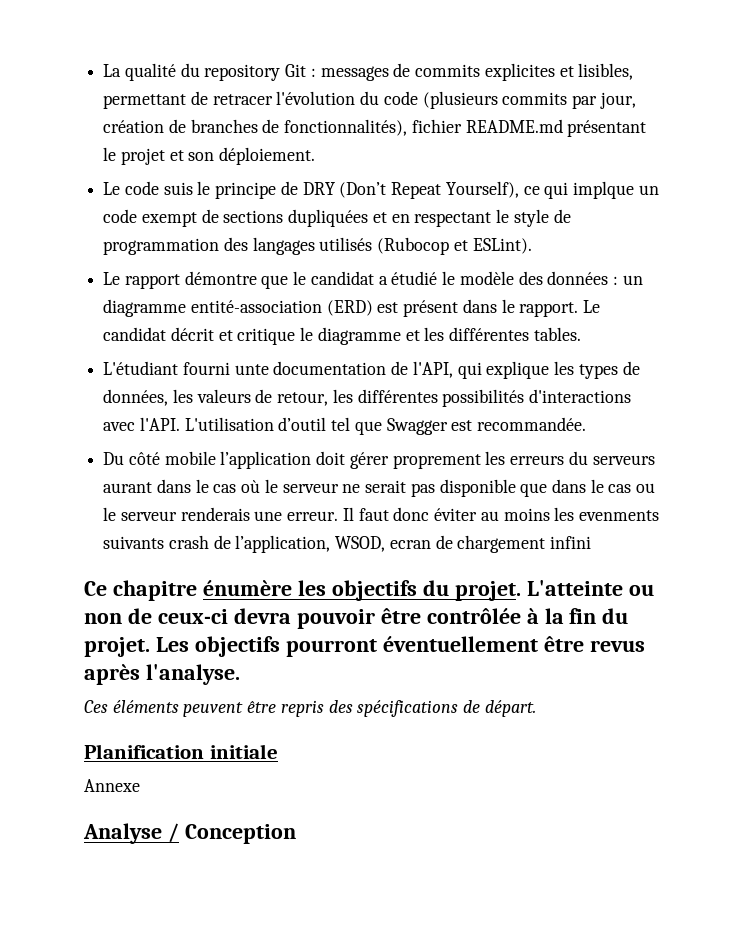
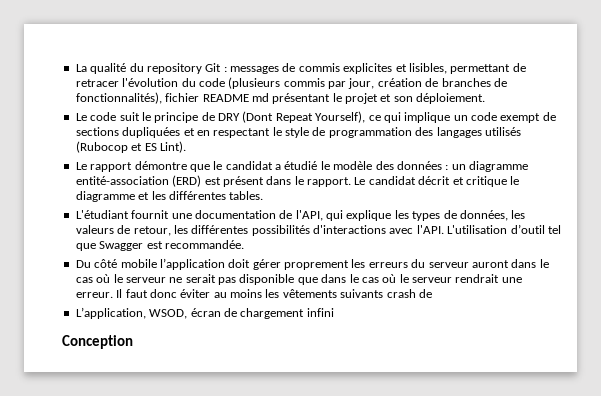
[415,64,481,77] commits -> [298,63,340,72] commis
[502,92,568,105] commits -> [283,78,325,87] commis
[465,119,563,133] README.md -> [202,93,269,102] README md
[163,182,193,195] suis -> [119,112,140,121] suit
[339,182,387,198] (Don’t -> [242,111,274,123] (Dont
[572,181,634,199] implque -> [404,112,451,123] implique
[472,238,532,254] ESLint). -> [144,141,186,153] ES Lint).
[182,362,269,375] fourni unte -> [131,210,192,219] fournit une
[592,455,655,465] [103,482,153,493] serveurs aurant -> [428,260,509,268] serveur auront
[636,483,656,493] [103,507,250,521] ou le serveur renderais -> [382,274,500,283] où le serveur rendrait
[578,510,659,521] evenments -> [282,289,337,298] vêtements
[235,535,431,553] l’application, WSOD, ecran -> [75,307,221,319] // L’application, WSOD, écran
[84,580,654,601] [84,608,629,629] [84,636,645,657] [84,664,240,685] [84,700,536,717] [84,744,278,759] [84,779,140,792] [83,823,179,844] Ce chapitre énumère les objectifs du projet. L'atteinte ou non de ceux-ci devra pouvoir être contrôlée à la fin du projet. Les objectifs pourront éventuellement être revus après l'analyse. // Ces éléments peuvent être repris des spécifications de départ. // Planification initiale // Annexe // Analyse / -> (334, 312) none

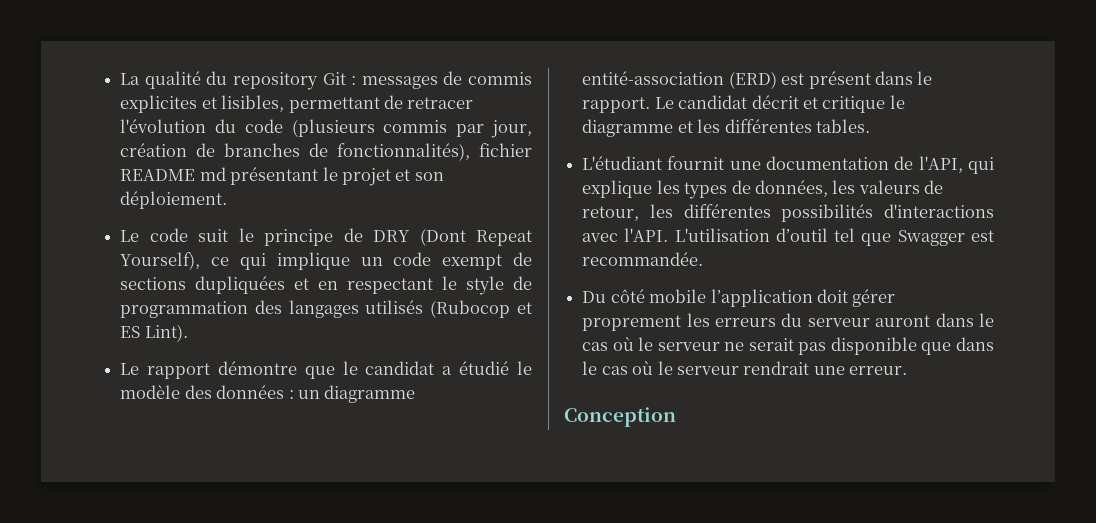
[116,289,432,298] [75,307,334,319] Il faut donc éviter au moins les vêtements suivants crash de // L’application, WSOD, écran de chargement infini -> (908, 370) none

